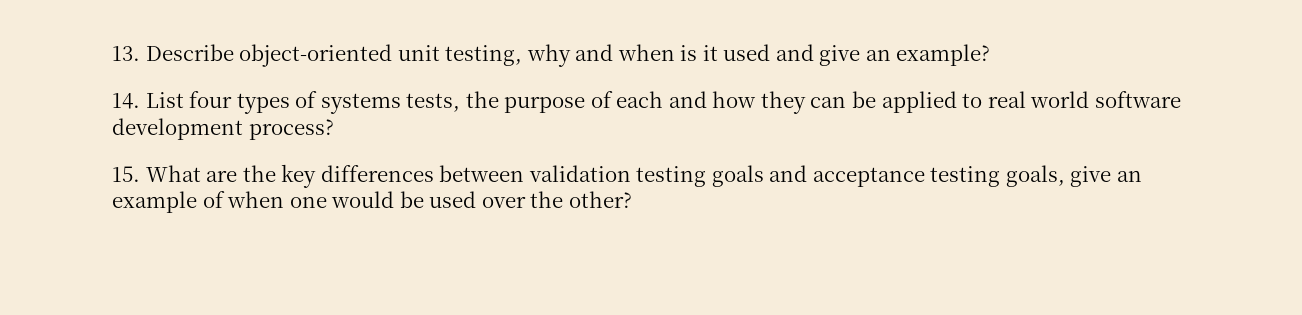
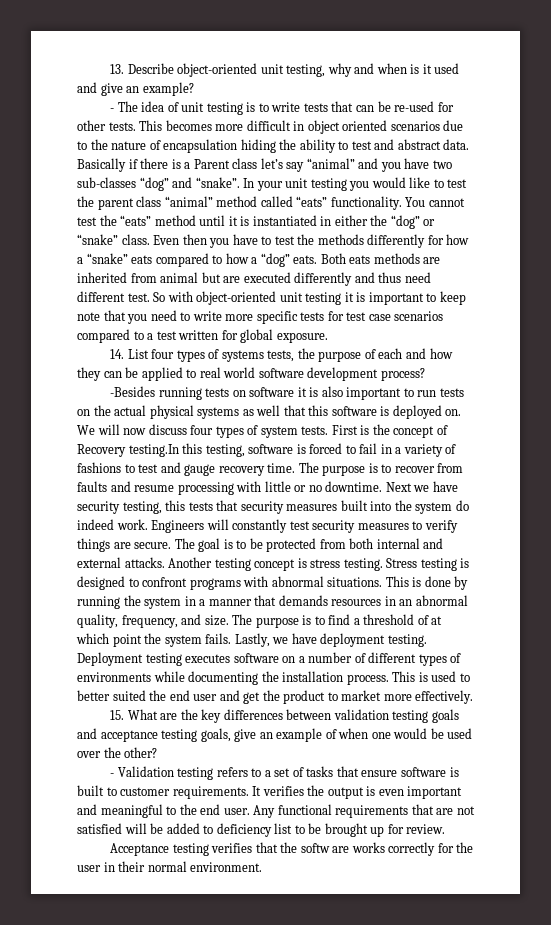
(991, 55) none -> [110,101,454,115] [77,120,464,134] [77,139,470,153] [77,158,452,172] [77,177,468,191] [77,196,465,210] [77,215,436,229] [77,234,470,248] [77,253,441,267] [77,272,431,286] [77,291,466,305] [77,310,444,324] [77,329,328,343] // - The idea of unit testing is to write tests that can be re-used for other tests. This becomes more difficult in object oriented scenarios due to the nature of encapsulation hiding the ability to test and abstract data. Basically if there is a Parent class let’s say “animal” and you have two sub-classes “dog” and “snake”. In your unit testing you would like to test the parent class “animal” method called “eats” functionality. You cannot test the “eats” method until it is instantiated in either the “dog” or “snake” class. Even then you have to test the methods differently for how a “snake” eats compared to how a “dog” eats. Both eats methods are inherited from animal but are executed differently and thus need different test. So with object-oriented unit testing it is important to keep note that you need to write more specific tests for test case scenarios compared to a test written for global exposure.
(334, 129) none -> [110,386,464,400] [77,405,462,419] [77,424,448,438] [77,443,457,457] [77,462,464,476] [77,481,458,495] [77,500,469,514] [77,519,458,533] [77,538,444,552] [77,557,470,571] [77,576,469,590] [77,595,468,609] [77,614,443,628] [76,633,427,647] [77,652,462,666] [77,671,470,685] [77,690,474,704] // -Besides running tests on software it is also important to run tests on the actual physical systems as well that this software is deployed on. We will now discuss four types of system tests. First is the concept of Recovery testing.In this testing, software is forced to fail in a variety of fashions to test and gauge recovery time. The purpose is to recover from faults and resume processing with little or no downtime. Next we have security testing, this tests that security measures built into the system do indeed work. Engineers will constantly test security measures to verify things are secure. The goal is to be protected from both internal and external attacks. Another testing concept is stress testing. Stress testing is designed to confront programs with abnormal situations. This is done by running the system in a manner that demands resources in an abnormal quality, frequency, and size. The purpose is to find a threshold of at which point the system fails. Lastly, we have deployment testing. Deployment testing executes software on a number of different types of environments while documenting the installation process. This is used to better suited the end user and get the product to market more effectively.
(632, 199) none -> [110,766,459,780] [77,785,463,799] [77,804,475,818] [77,823,446,837] [110,842,474,856] [77,861,263,872] // - Validation testing refers to a set of tasks that ensure software is built to customer requirements. It verifies the output is even important and meaningful to the end user. Any functional requirements that are not satisfied will be added to deficiency list to be brought up for review. // Acceptance testing verifies that the softw are works correctly for the user in their normal environment.

